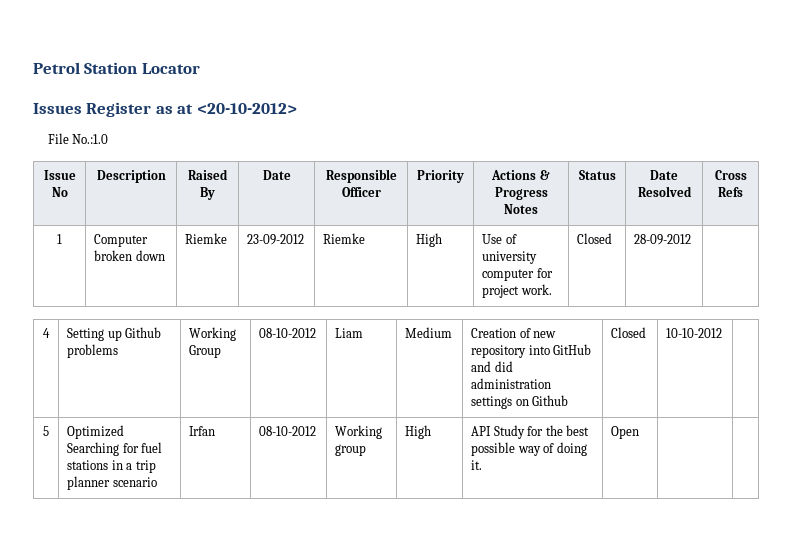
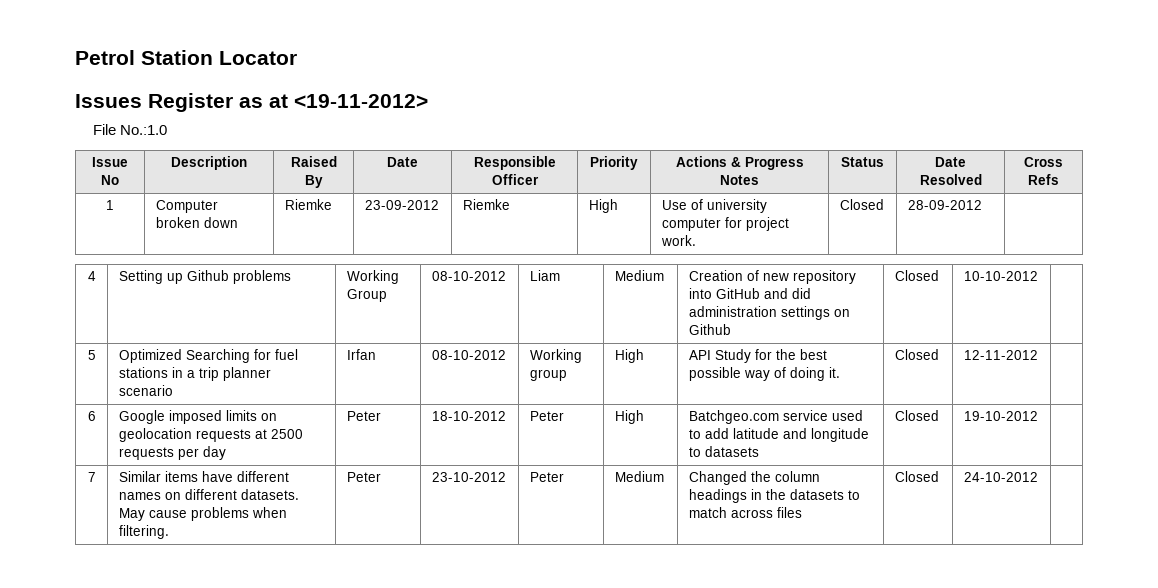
[196,103,297,114] <20-10-2012> -> [294,94,428,108] <19-11-2012>
[611,426,640,439] Open | -> [894,349,939,360] [963,350,1038,360] [87,411,96,421] [118,410,277,424] [118,428,303,442] [118,446,226,460] [346,411,381,421] [431,411,506,421] [529,411,564,421] [614,410,644,424] [688,410,863,424] [688,428,869,442] [688,446,759,457] [894,410,939,421] [963,411,1038,421] [87,472,96,482] [118,471,289,482] [118,489,299,500] [118,507,287,521] [118,525,169,539] [346,472,381,482] [431,472,506,482] [529,472,564,482] [614,471,664,482] [688,471,820,485] [688,489,860,503] [688,507,802,518] [894,471,939,482] [963,472,1038,482] Closed | 12-11-2012 | // 6 | Google imposed limits on geolocation requests at 2500 requests per day | Peter | 18-10-2012 | Peter | High | Batchgeo.com service used to add latitude and longitude to datasets | Closed | 19-10-2012 | // 7 | Similar items have different names on different datasets. May cause problems when filtering. | Peter | 23-10-2012 | Peter | Medium | Changed the column headings in the datasets to match across files | Closed | 24-10-2012

